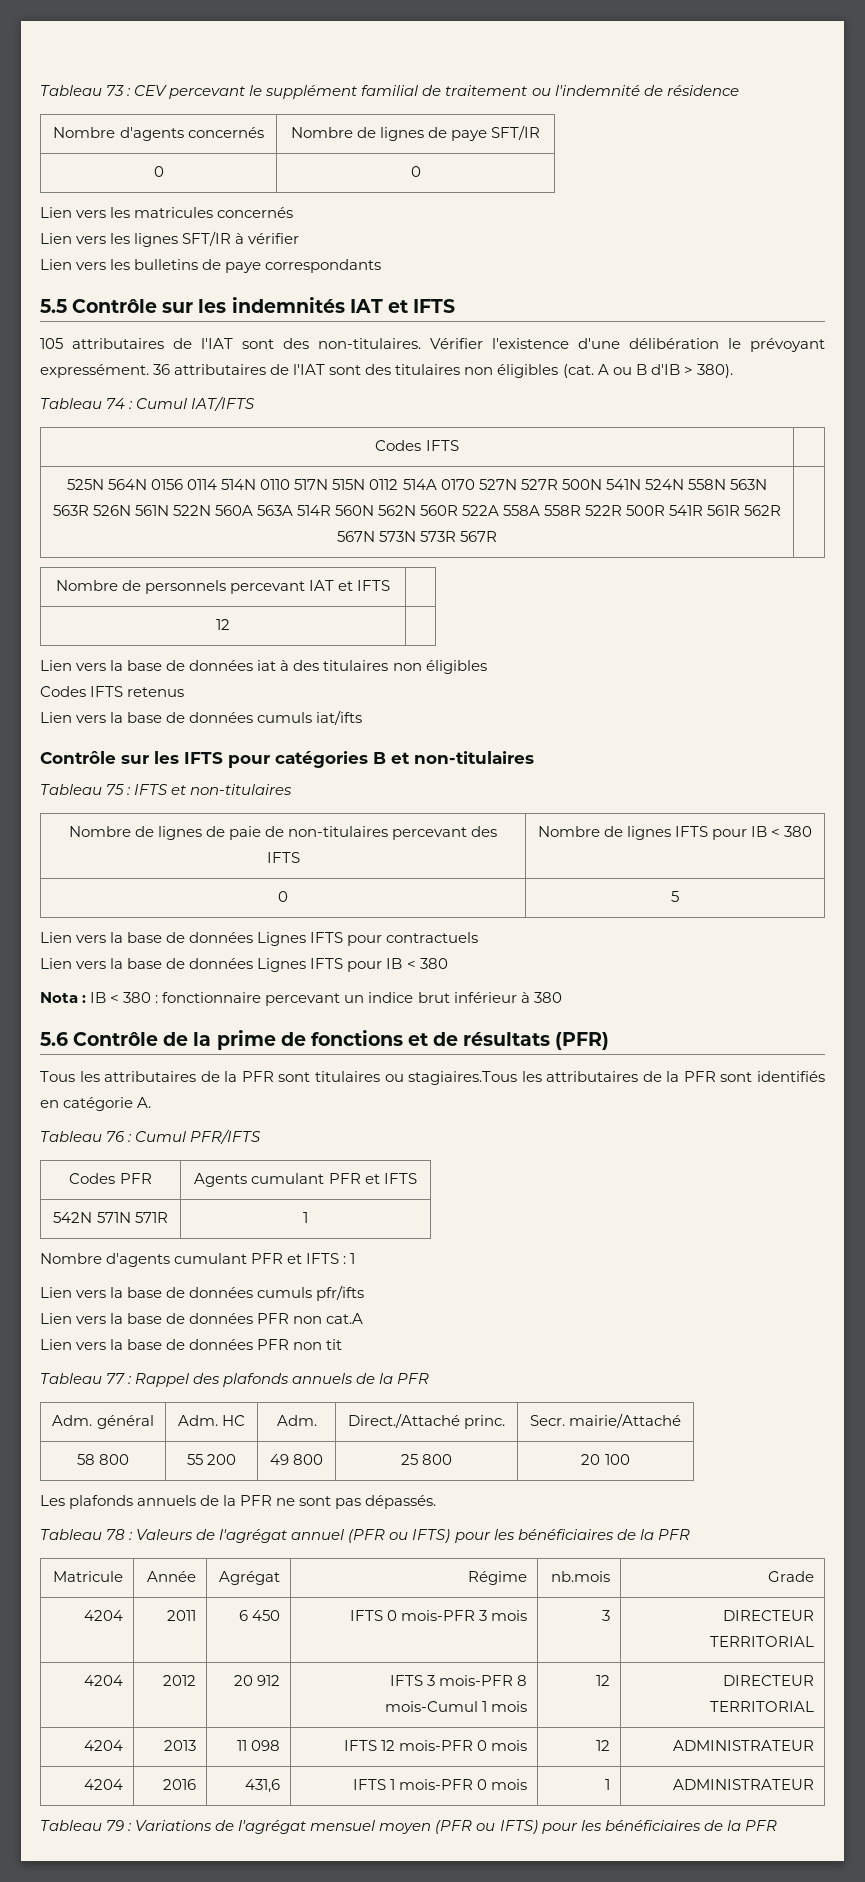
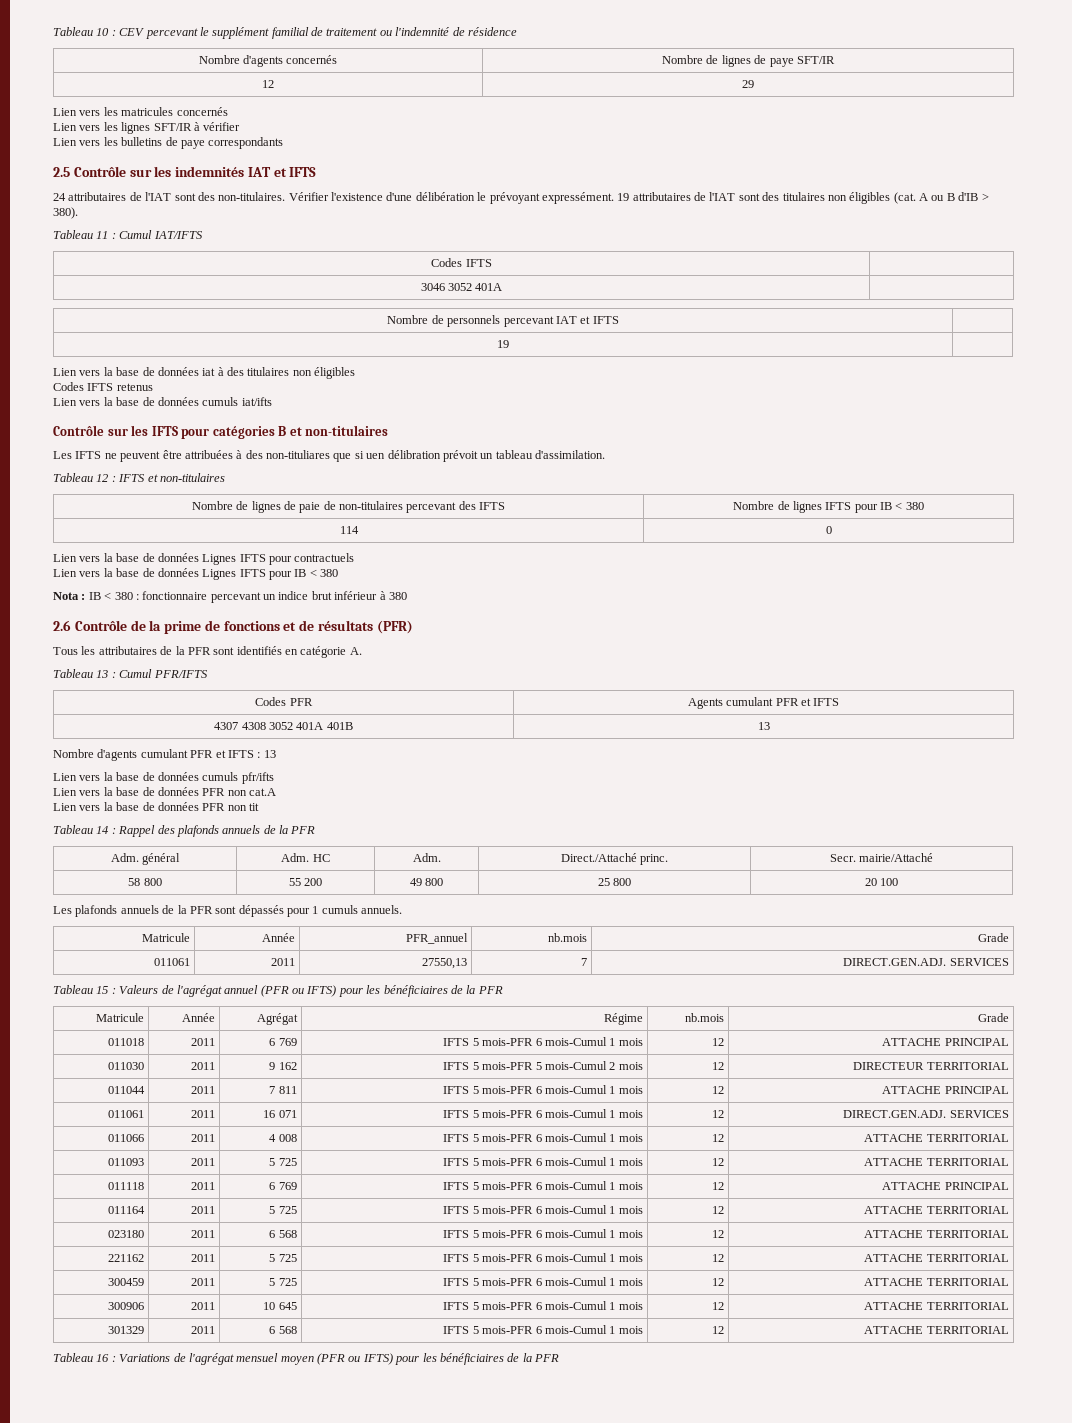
[40,85,125,96] Tableau 73 -> [53,27,110,36] Tableau 10
[153,166,164,177] [410,166,421,177] 0 | 0 -> [262,80,274,88] [742,80,755,88] 12 | 29
[40,299,67,313] 5.5 -> [53,167,70,177] 2.5
[40,338,63,349] 105 -> [53,193,66,201] 24
[153,364,171,375] 36 -> [617,193,630,201] 19
[106,398,126,409] 74 -> [96,231,109,239] 11
[67,479,767,490] [52,505,782,516] [336,531,498,542] 525N 564N 0156 0114 514N 0110 517N 515N 0112 514A 0170 527N 527R 500N 541N 524N 558N 563N 563R 526N 561N 522N 560A 563A 514R 560N 562N 560R 522A 558A 558R 522R 500R 541R 561R 562R 567N 573N 573R 567R -> [420,283,503,291] 3046 3052 401A
[216,619,230,630] 12 -> [497,340,509,348] 19
[40,784,125,795] // Tableau 75 -> [53,450,605,462] [53,473,109,482] // Les IFTS ne peuvent être attribuées à des non-tituliares que si uen délibration prévoit un tableau d'assimilation. // Tableau 12
[278,891,288,902] [671,891,679,902] 0 | 5 -> [339,526,359,534] [825,526,832,534] 114 | 0
[40,1032,68,1046] 5.6 -> [53,620,71,631] 2.6
[314,1071,753,1085] titulaires ou stagiaires.Tous les attributaires de la PFR sont -> (235, 651) none
[106,1131,126,1142] 76 -> [96,670,109,678] 13
[53,1212,168,1223] [303,1212,308,1223] 542N 571N 571R | 1 -> [214,722,353,730] [757,722,770,730] 4307 4308 3052 401A 401B | 13
[350,1253,356,1264] 1 -> [263,750,276,758] 13
[106,1373,126,1384] 77 -> [96,826,109,834] 14
[276,1495,437,1509] [40,1529,126,1540] ne sont pas dépassés. // Tableau 78 -> [215,905,403,917] [141,933,190,942] [261,933,295,942] [405,933,468,944] [547,933,587,942] [977,933,1009,942] [153,958,190,966] [270,958,295,966] [421,958,467,969] [580,958,587,966] [843,958,1009,966] [53,985,109,994] sont dépassés pour 1 cumuls annuels. // Matricule | Année | PFR_annuel | nb.mois | Grade // 011061 | 2011 | 27550,13 | 7 | DIRECT.GEN.ADJ. SERVICES // Tableau 15
[83,1610,123,1621] [166,1610,196,1621] [238,1610,280,1621] [349,1610,527,1621] [601,1610,610,1621] [722,1610,814,1621] [709,1636,814,1647] [83,1675,123,1686] [162,1675,196,1686] [233,1675,280,1686] [389,1675,527,1686] [384,1701,527,1712] [595,1675,610,1686] [722,1675,814,1686] [709,1701,814,1712] [83,1740,123,1751] [163,1740,196,1751] [236,1740,280,1751] [343,1740,527,1751] [595,1740,610,1751] [672,1740,814,1751] [83,1779,123,1790] [162,1779,196,1790] [244,1779,280,1793] [352,1779,527,1790] [604,1779,610,1790] [672,1779,814,1790] [40,1820,125,1831] 4204 | 2011 | 6 450 | IFTS 0 mois-PFR 3 mois | 3 | DIRECTEUR TERRITORIAL // 4204 | 2012 | 20 912 | IFTS 3 mois-PFR 8 mois-Cumul 1 mois | 12 | DIRECTEUR TERRITORIAL // 4204 | 2013 | 11 098 | IFTS 12 mois-PFR 0 mois | 12 | ADMINISTRATEUR // 4204 | 2016 | 431,6 | IFTS 1 mois-PFR 0 mois | 1 | ADMINISTRATEUR // Tableau 79 -> [107,1038,144,1046] [190,1038,215,1046] [269,1038,297,1046] [443,1037,643,1046] [711,1038,724,1046] [882,1038,1009,1046] [107,1062,144,1070] [190,1062,215,1070] [269,1062,297,1070] [443,1061,643,1070] [711,1062,724,1070] [853,1062,1009,1070] [107,1086,145,1094] [190,1086,215,1094] [269,1086,297,1094] [443,1085,643,1094] [711,1086,724,1094] [882,1086,1009,1094] [107,1110,144,1118] [190,1110,215,1118] [263,1110,297,1118] [443,1109,643,1118] [711,1110,724,1118] [843,1110,1009,1118] [107,1134,144,1142] [190,1134,215,1142] [269,1134,297,1142] [443,1133,643,1142] [711,1134,724,1142] [864,1134,1009,1142] [107,1158,144,1166] [190,1158,215,1166] [269,1158,297,1166] [443,1157,643,1166] [711,1158,724,1166] [864,1158,1009,1166] [107,1182,144,1190] [190,1182,215,1190] [269,1182,297,1190] [443,1181,643,1190] [711,1182,724,1190] [882,1182,1009,1190] [107,1206,145,1214] [190,1206,215,1214] [269,1206,297,1214] [443,1205,643,1214] [711,1206,724,1214] [864,1206,1009,1214] [107,1230,144,1238] [190,1230,215,1238] [269,1230,297,1238] [443,1229,643,1238] [711,1230,724,1238] [864,1230,1009,1238] [107,1254,144,1262] [190,1254,215,1262] [269,1254,297,1262] [443,1253,643,1262] [711,1254,724,1262] [864,1254,1009,1262] [107,1278,144,1286] [190,1278,215,1286] [269,1278,297,1286] [443,1277,643,1286] [711,1278,724,1286] [864,1278,1009,1286] [107,1302,144,1310] [190,1302,215,1310] [263,1302,297,1310] [443,1301,643,1310] [711,1302,724,1310] [864,1302,1009,1310] [107,1326,144,1334] [190,1326,215,1334] [269,1326,297,1334] [443,1325,643,1334] [711,1326,724,1334] [864,1326,1009,1334] [53,1353,110,1362] 011018 | 2011 | 6 769 | IFTS 5 mois-PFR 6 mois-Cumul 1 mois | 12 | ATTACHE PRINCIPAL // 011030 | 2011 | 9 162 | IFTS 5 mois-PFR 5 mois-Cumul 2 mois | 12 | DIRECTEUR TERRITORIAL // 011044 | 2011 | 7 811 | IFTS 5 mois-PFR 6 mois-Cumul 1 mois | 12 | ATTACHE PRINCIPAL // 011061 | 2011 | 16 071 | IFTS 5 mois-PFR 6 mois-Cumul 1 mois | 12 | DIRECT.GEN.ADJ. SERVICES // 011066 | 2011 | 4 008 | IFTS 5 mois-PFR 6 mois-Cumul 1 mois | 12 | ATTACHE TERRITORIAL // 011093 | 2011 | 5 725 | IFTS 5 mois-PFR 6 mois-Cumul 1 mois | 12 | ATTACHE TERRITORIAL // 011118 | 2011 | 6 769 | IFTS 5 mois-PFR 6 mois-Cumul 1 mois | 12 | ATTACHE PRINCIPAL // 011164 | 2011 | 5 725 | IFTS 5 mois-PFR 6 mois-Cumul 1 mois | 12 | ATTACHE TERRITORIAL // 023180 | 2011 | 6 568 | IFTS 5 mois-PFR 6 mois-Cumul 1 mois | 12 | ATTACHE TERRITORIAL // 221162 | 2011 | 5 725 | IFTS 5 mois-PFR 6 mois-Cumul 1 mois | 12 | ATTACHE TERRITORIAL // 300459 | 2011 | 5 725 | IFTS 5 mois-PFR 6 mois-Cumul 1 mois | 12 | ATTACHE TERRITORIAL // 300906 | 2011 | 10 645 | IFTS 5 mois-PFR 6 mois-Cumul 1 mois | 12 | ATTACHE TERRITORIAL // 301329 | 2011 | 6 568 | IFTS 5 mois-PFR 6 mois-Cumul 1 mois | 12 | ATTACHE TERRITORIAL // Tableau 16

